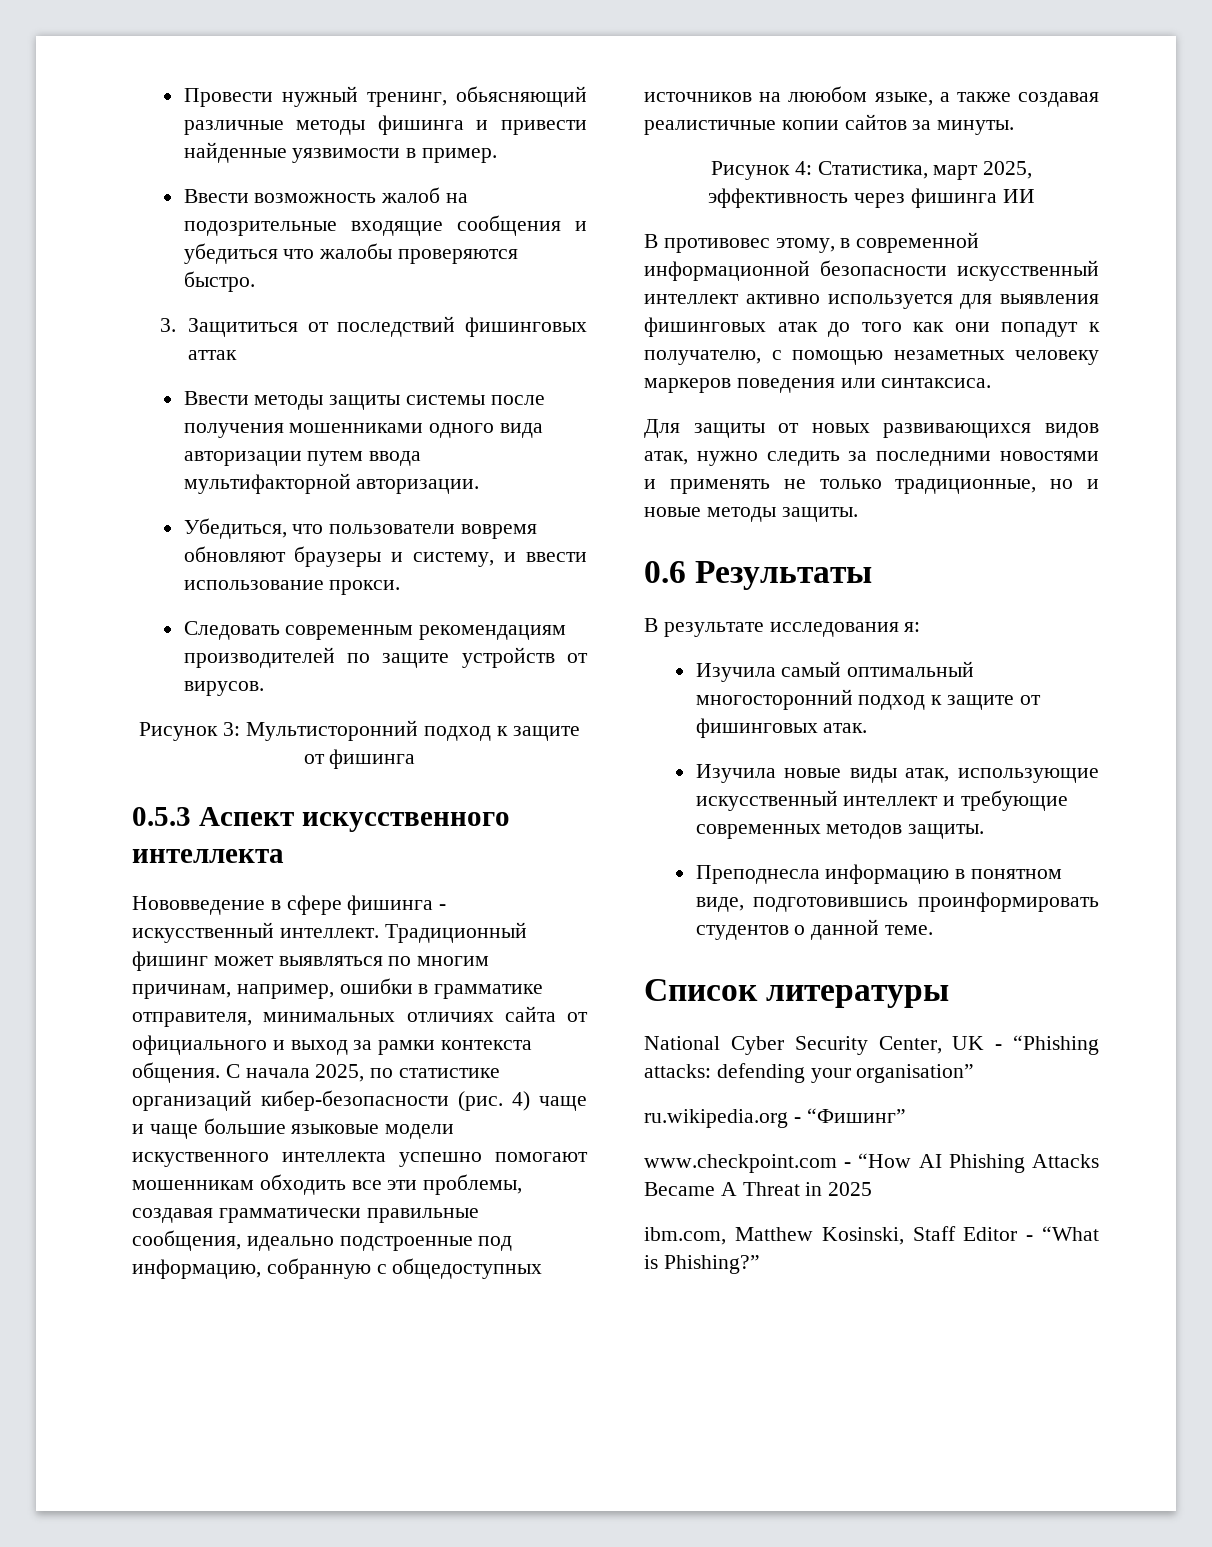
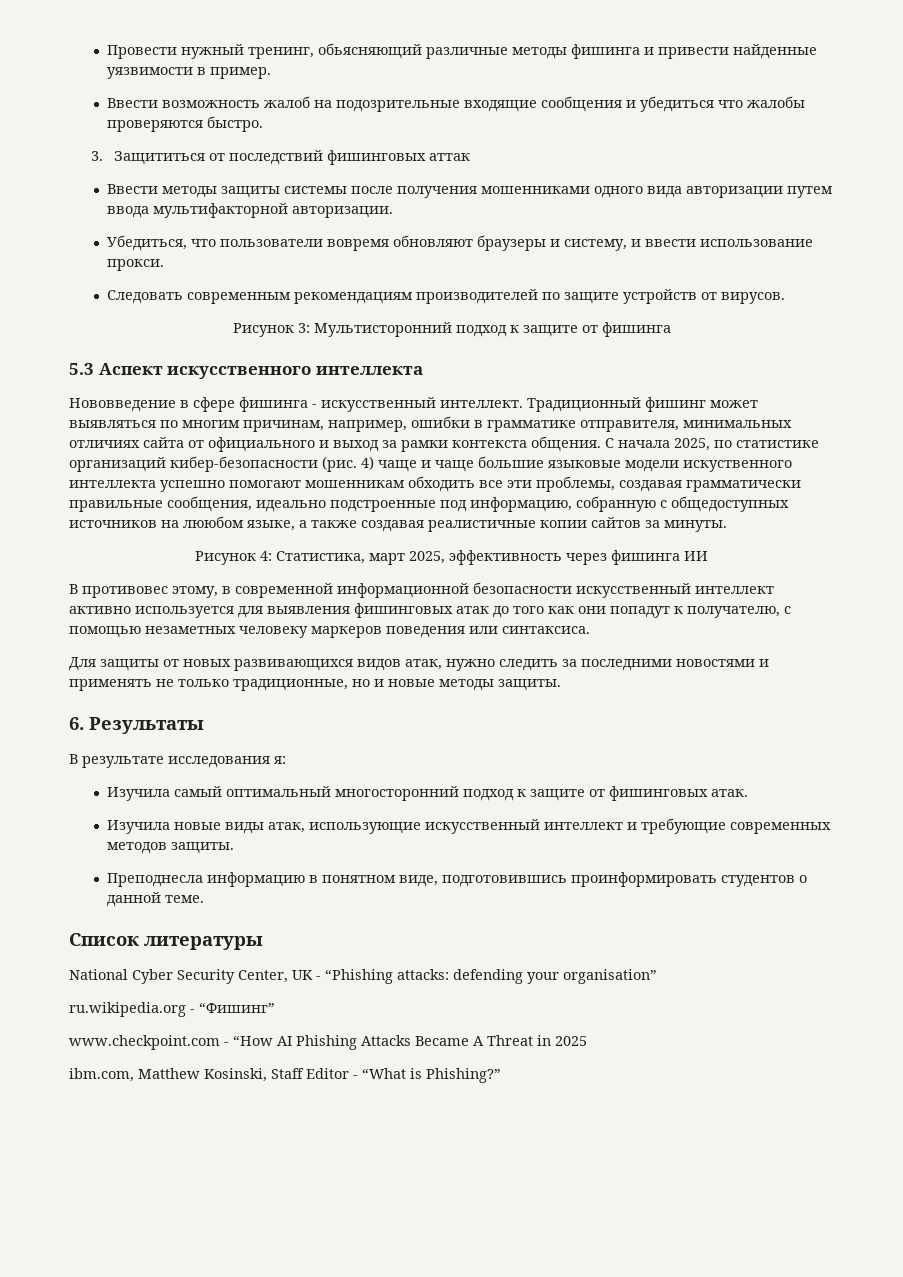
[132,807,191,826] 0.5.3 -> [69,363,94,375] 5.3
[644,561,686,583] 0.6 -> [69,717,84,730] 6.

